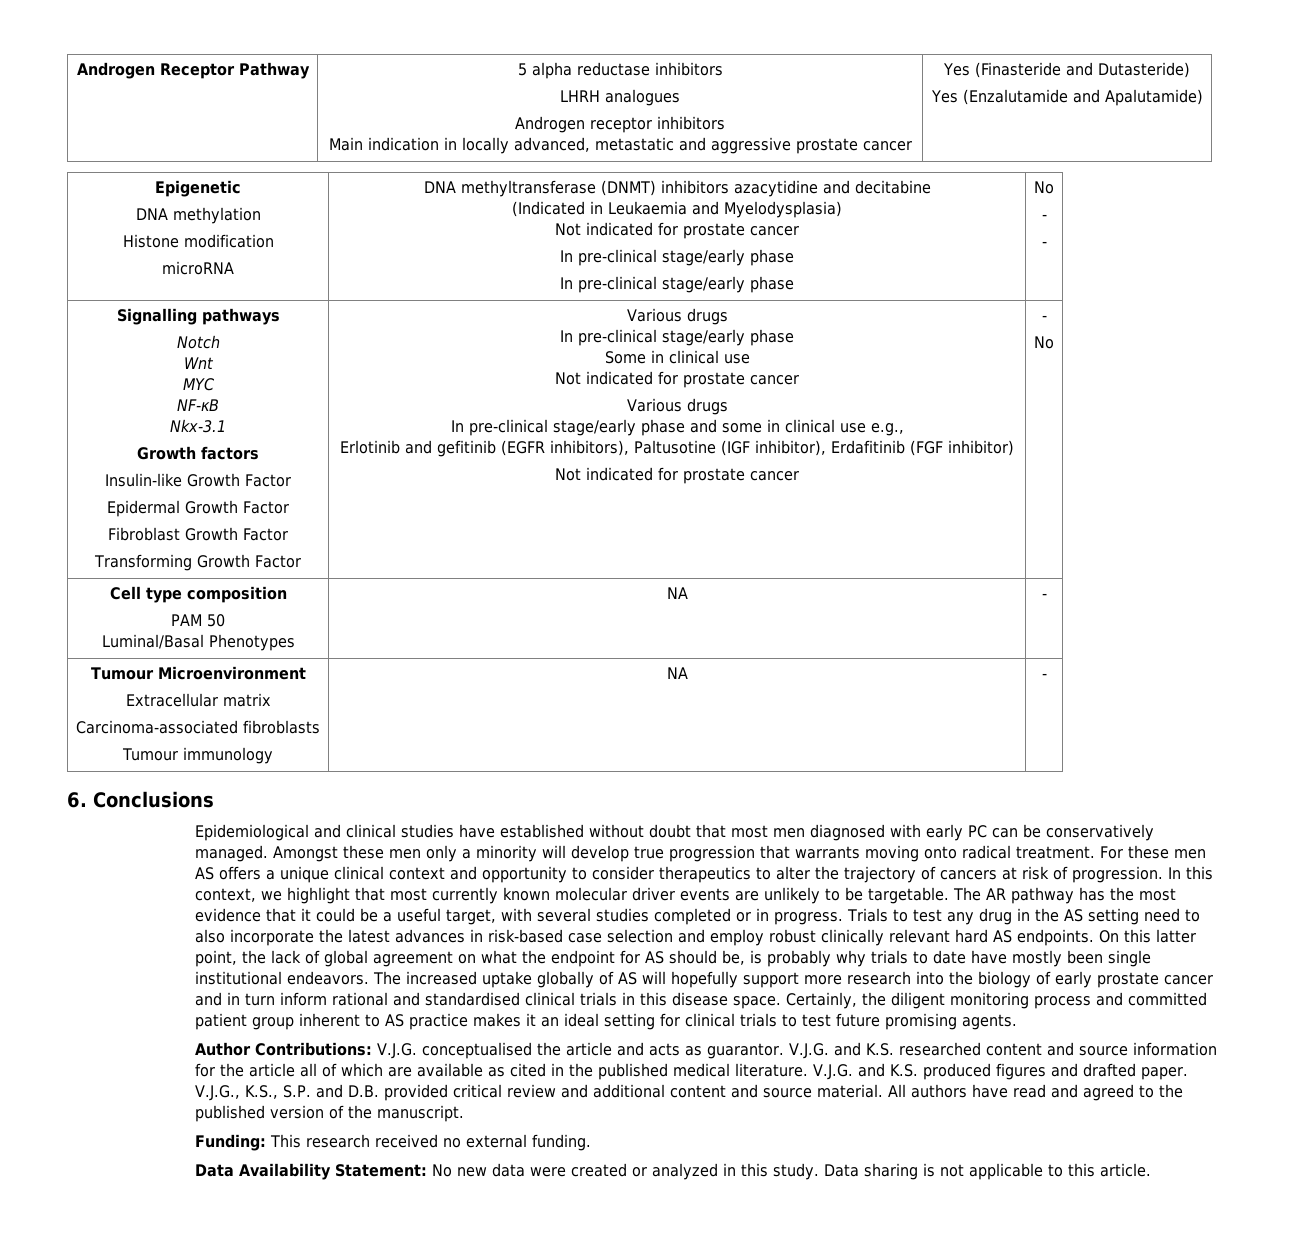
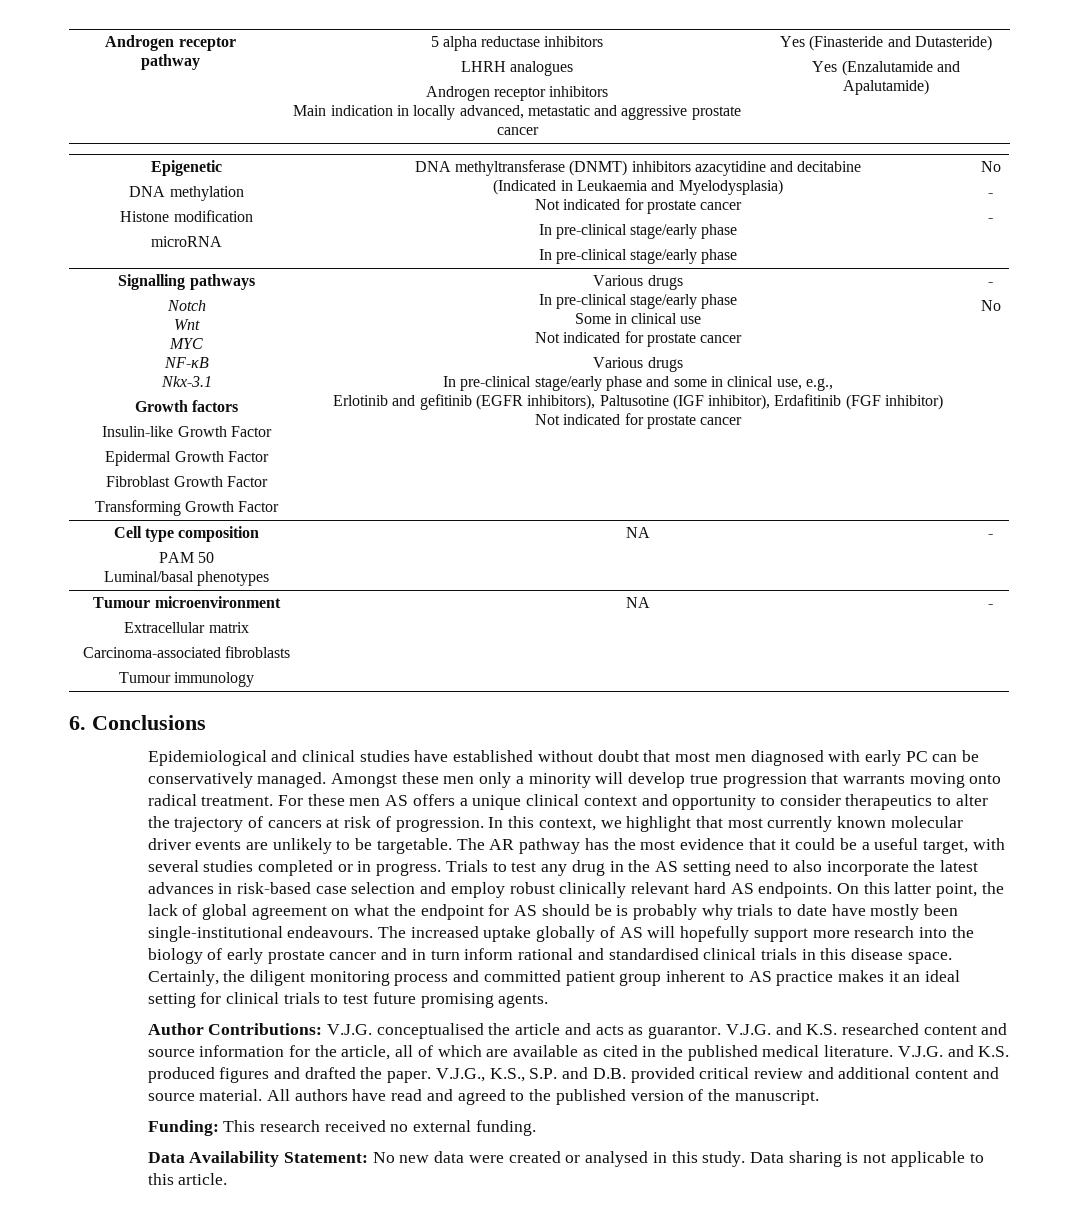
[76,62,310,79] Androgen Receptor Pathway -> [105,35,236,51] [141,54,200,70] Androgen receptor pathway
[839,423,866,433] use -> [776,379,802,390] use,
[101,634,295,651] Luminal/Basal Phenotypes -> [103,571,270,586] Luminal/basal phenotypes
[157,666,306,680] Microenvironment -> [154,596,281,608] microenvironment
[721,950,745,965] be, -> [594,904,612,916] be
[1107,950,1151,967] [194,971,369,985] single institutional endeavors. -> [147,926,374,942] single-institutional endeavours.
[248,1063,295,1077] article -> [341,1045,391,1060] article,
(1136, 1070) none -> [360,1067,383,1079] the
[651,1163,718,1180] analyzed -> [585,1151,649,1167] analysed

